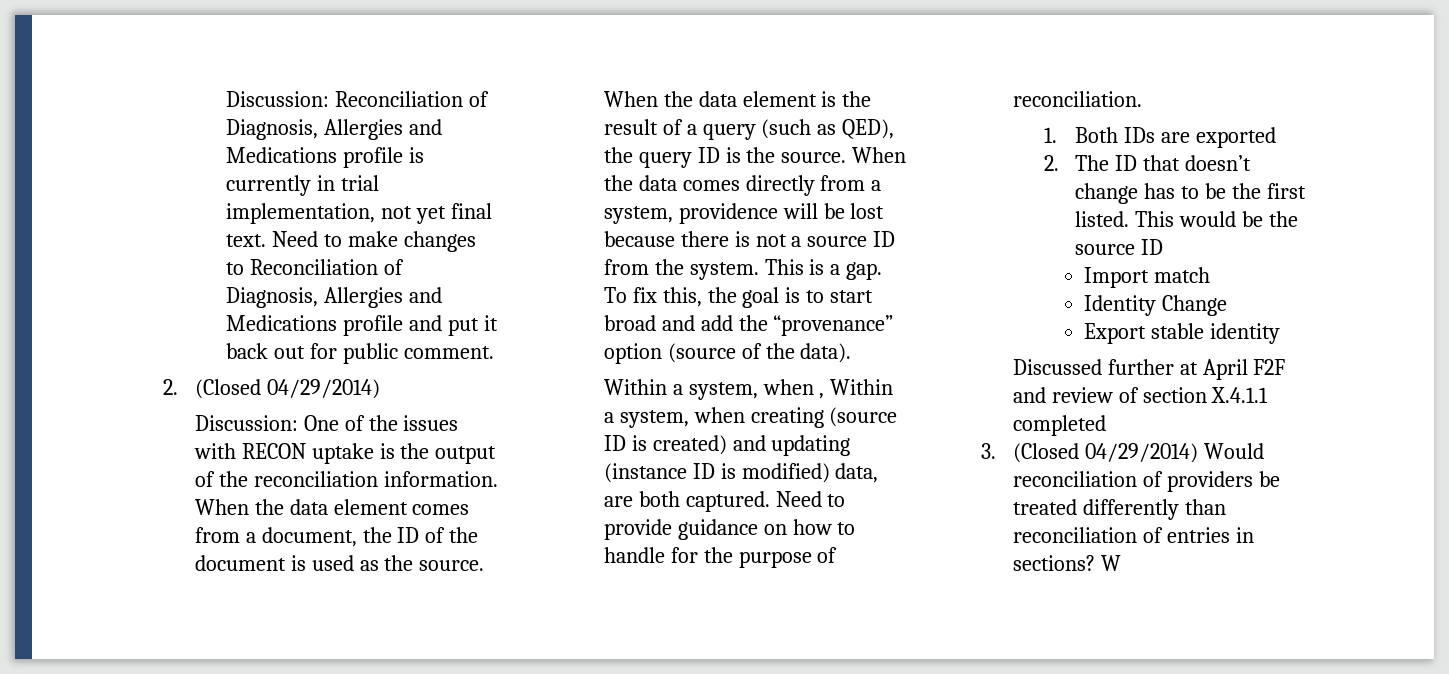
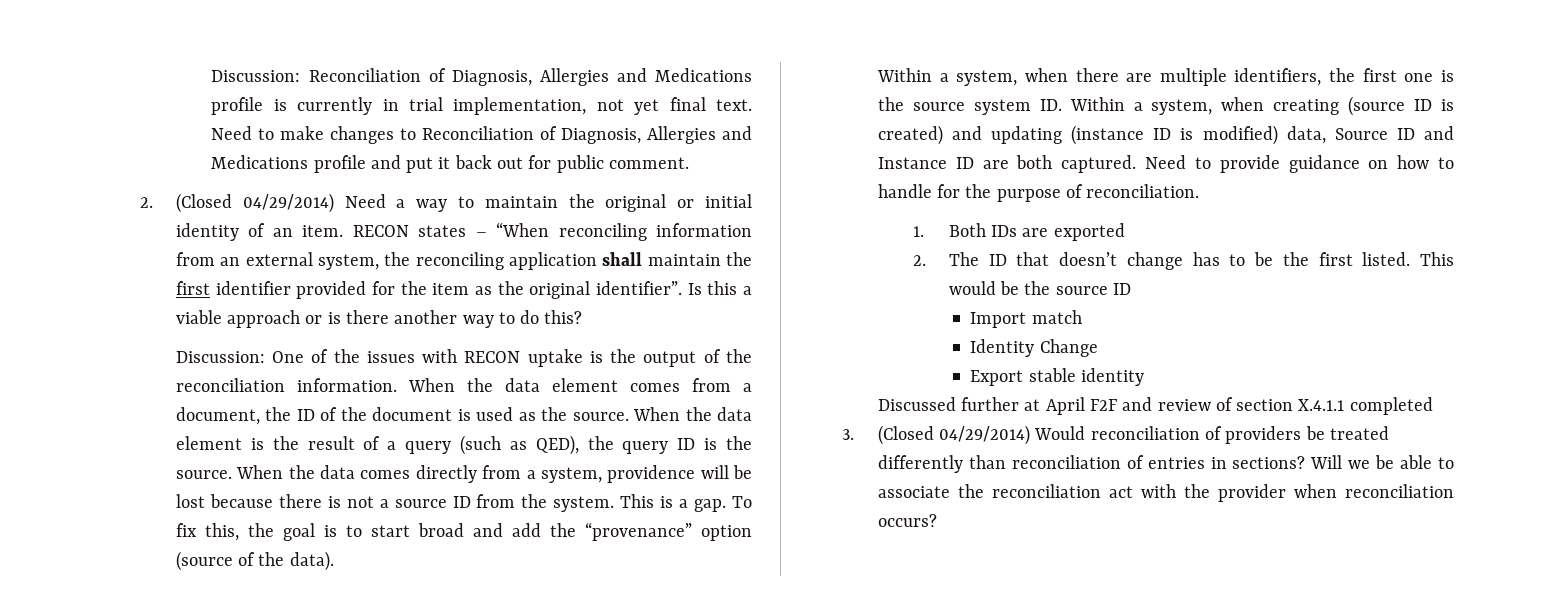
(380, 389) none -> [344,194,752,212] [175,222,752,241] [175,252,752,270] [175,281,752,299] [175,310,583,328] Need a way to maintain the original or initial identity of an item. RECON states – “When reconciling information from an external system, the reconciling application shall maintain the first identifier provided for the item as the original identifier”. Is this a viable approach or is there another way to do this?
[819,393,825,399] , -> [1075,68,1455,86] [877,97,1062,115] there are multiple identifiers, the first one is the source system ID.
(879, 473) none -> [1334,126,1454,140] [877,157,974,169] Source ID and Instance ID
[1100,555,1121,571] W -> [1310,455,1455,469] [877,484,1454,502] [877,514,937,527] Will we be able to associate the reconciliation act with the provider when reconciliation occurs?

